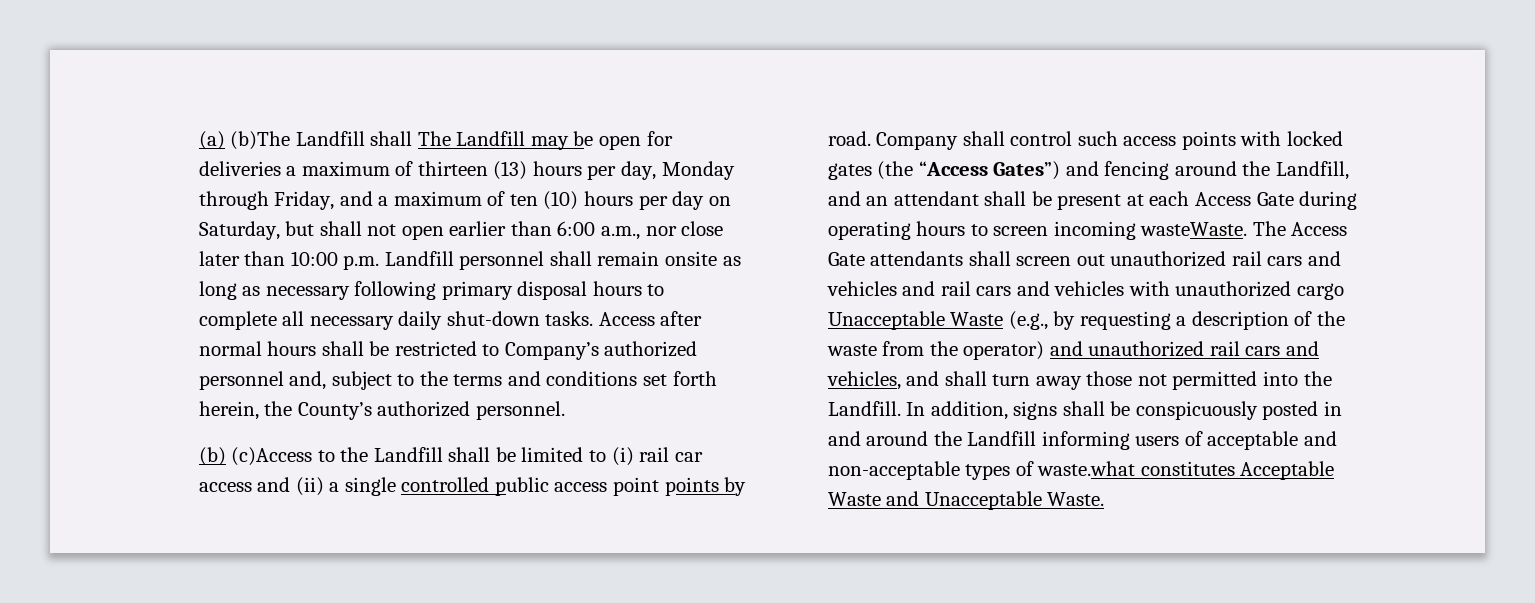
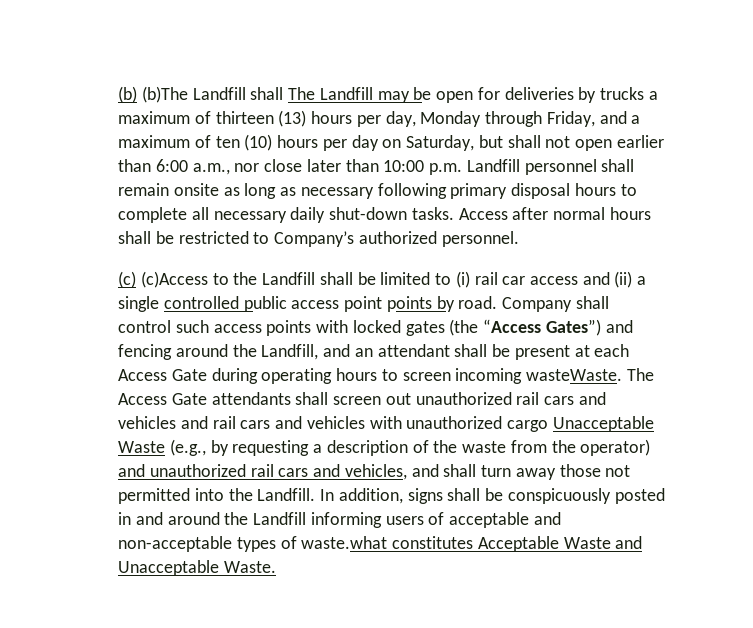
[198,131,225,150] (a) -> [118,86,138,103] (b)
(281, 168) none -> [578,87,644,103] by trucks
[198,371,717,390] [198,401,471,420] personnel and, subject to the terms and conditions set forth herein, the County’s authorized -> (437, 237) none
[198,447,226,466] (b) -> [118,271,137,288] (c)

